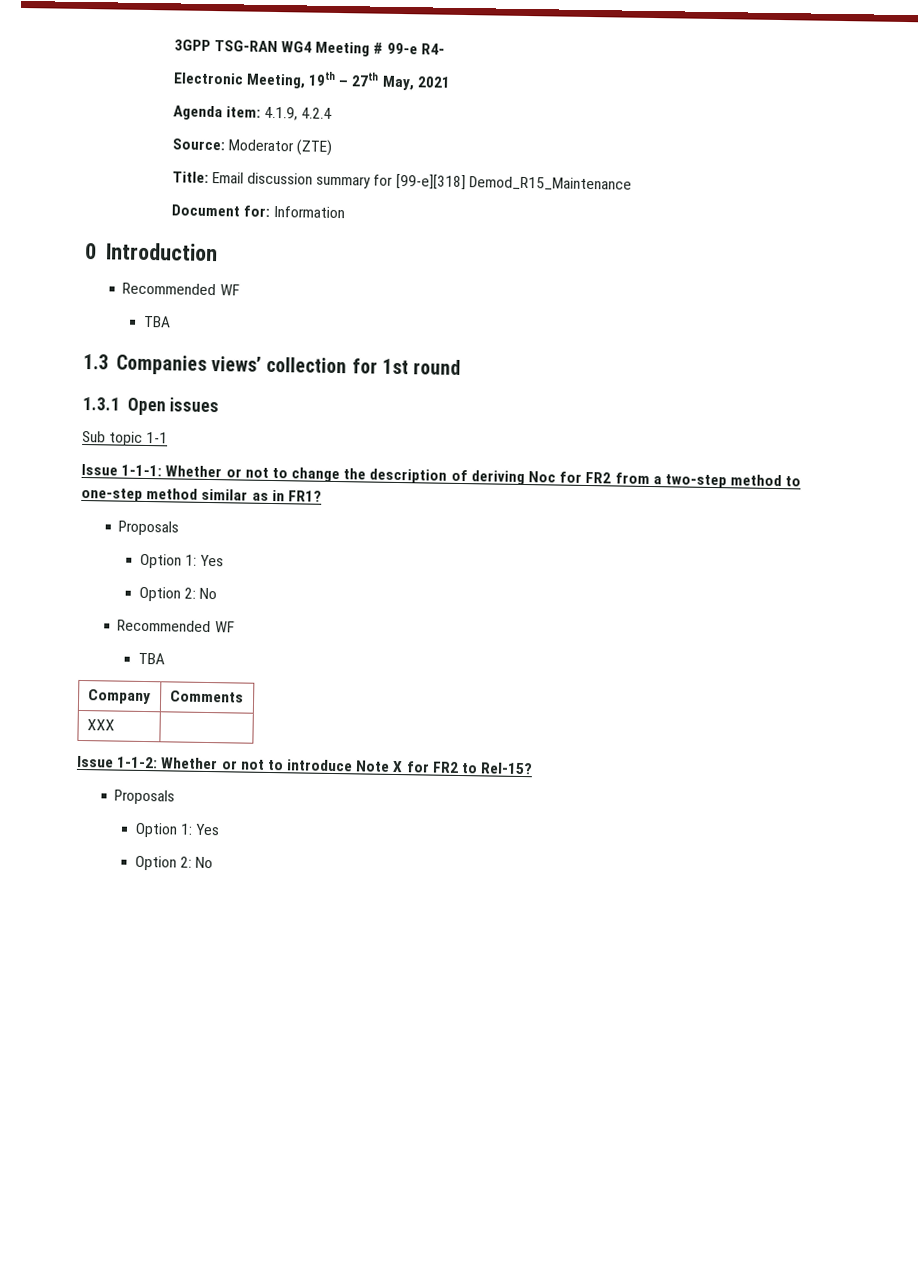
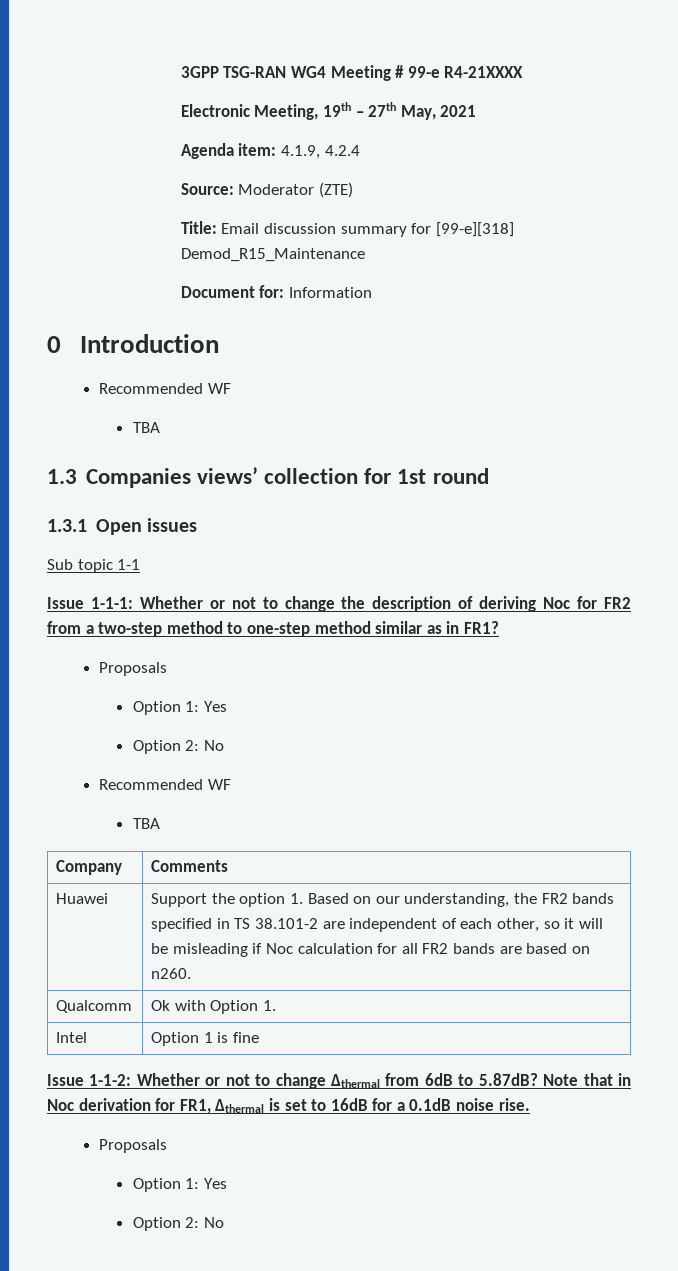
[420,43,445,55] R4- -> [444,66,524,78] R4-21XXXX
[86,719,115,731] XXX | -> [56,893,109,904] [151,893,615,907] [151,918,603,932] [151,943,590,957] [151,968,192,979] [56,1000,133,1013] [151,1000,276,1014] [56,1032,88,1043] [151,1032,259,1046] Huawei | Support the option 1. Based on our understanding, the FR2 bands specified in TS 38.101-2 are independent of each other, so it will be misleading if Noc calculation for all FR2 bands are based on n260. // Qualcomm | Ok with Option 1. // Intel | Option 1 is fine
[286,759,534,775] introduce Note X for FR2 to Rel-15? -> [275,1073,632,1089] [47,1098,530,1114] change ∆thermal from 6dB to 5.87dB? Note that in Noc derivation for FR1, ∆thermal is set to 16dB for a 0.1dB noise rise.

